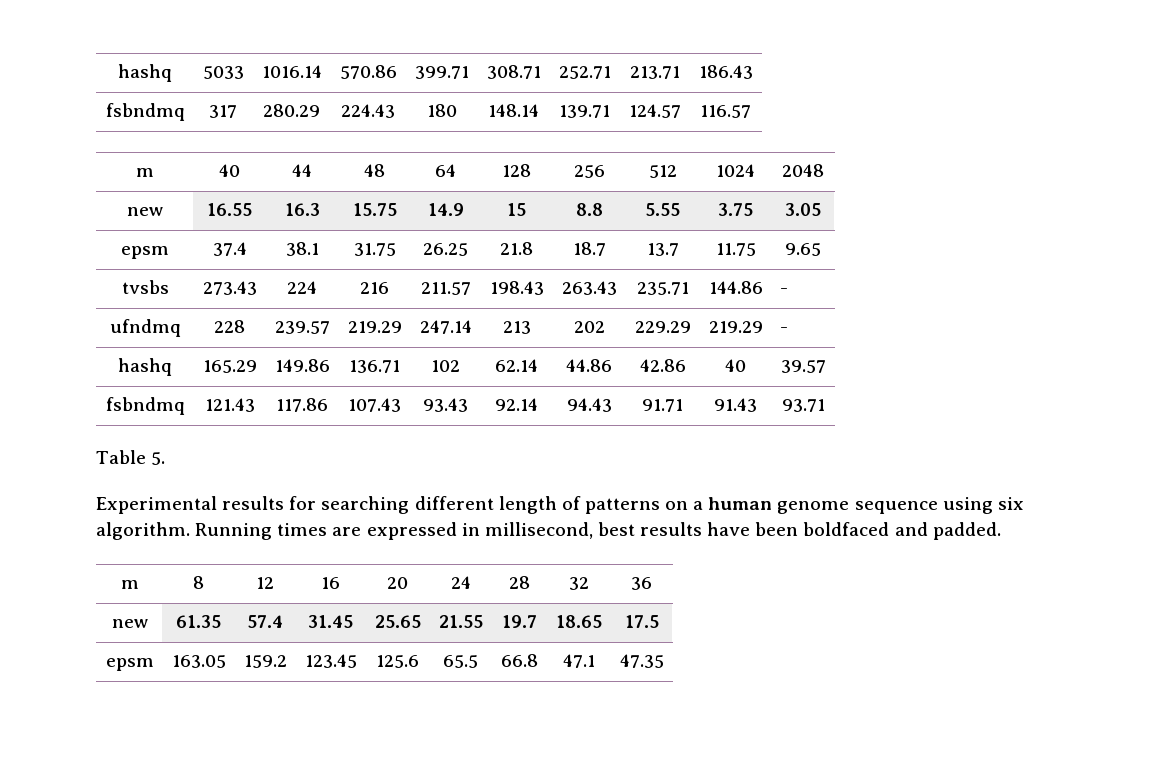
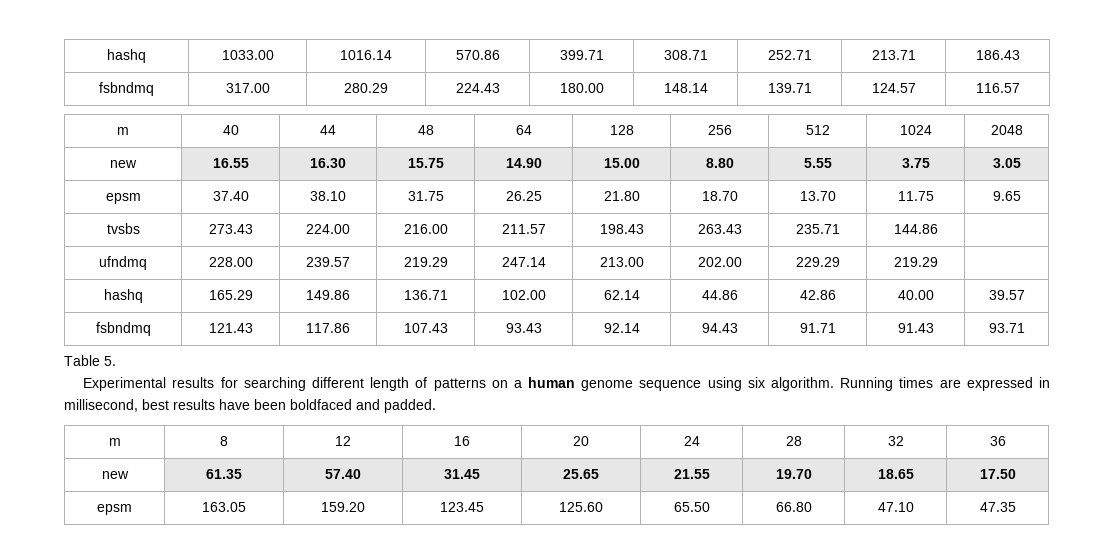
[118,64,172,82] [202,66,244,79] hashq | 5033 -> [107,49,146,63] [221,50,274,60] hashq | 1033.00
[209,105,237,118] 317 -> [225,83,270,93] 317.00
[426,104,457,117] 180 -> [559,83,604,93] 180.00
[284,203,320,216] 16.3 -> [310,158,346,168] 16.30
[427,203,464,216] [507,203,526,216] [575,203,603,216] 14.9 | 15 | 8.8 -> [505,158,542,168] [603,158,640,168] [705,158,734,168] 14.90 | 15.00 | 8.80
[212,242,247,256] [285,242,319,256] 37.4 | 38.1 -> [212,191,249,201] [310,191,346,201] 37.40 | 38.10
[500,242,533,255] [572,242,606,256] [646,243,679,256] 21.8 | 18.7 | 13.7 -> [603,191,640,201] [701,191,738,201] [799,191,836,201] 21.80 | 18.70 | 13.70
[287,281,317,294] [360,282,389,294] 224 | 216 -> [306,224,350,234] [403,224,448,234] 224.00 | 216.00
[779,288,788,294] - -> (938, 229) none
[214,320,245,333] 228 -> [208,257,253,267] 228.00
[502,321,531,334] [573,321,605,333] 213 | 202 -> [599,257,644,267] [697,257,742,267] 213.00 | 202.00
[779,327,788,333] - -> (938, 262) none
[431,360,460,372] 102 -> [501,290,546,300] 102.00
[725,359,746,372] 40 -> [897,290,934,300] 40.00
[247,615,283,628] 57.4 -> [325,469,361,479] 57.40
[501,615,537,628] 19.7 -> [775,469,812,479] 19.70
[624,615,659,628] 17.5 -> [979,469,1016,479] 17.50
[243,655,287,668] 159.2 -> [321,502,365,512] 159.20
[376,655,419,668] [443,655,478,668] [500,654,538,667] [562,654,595,668] 125.6 | 65.5 | 66.8 | 47.1 -> [559,502,603,512] [673,502,710,512] [775,502,812,512] [877,502,914,512] 125.60 | 65.50 | 66.80 | 47.10

